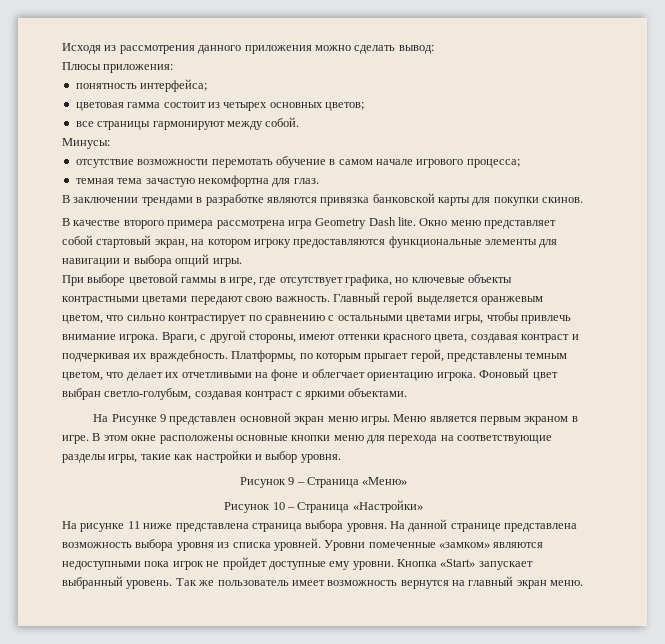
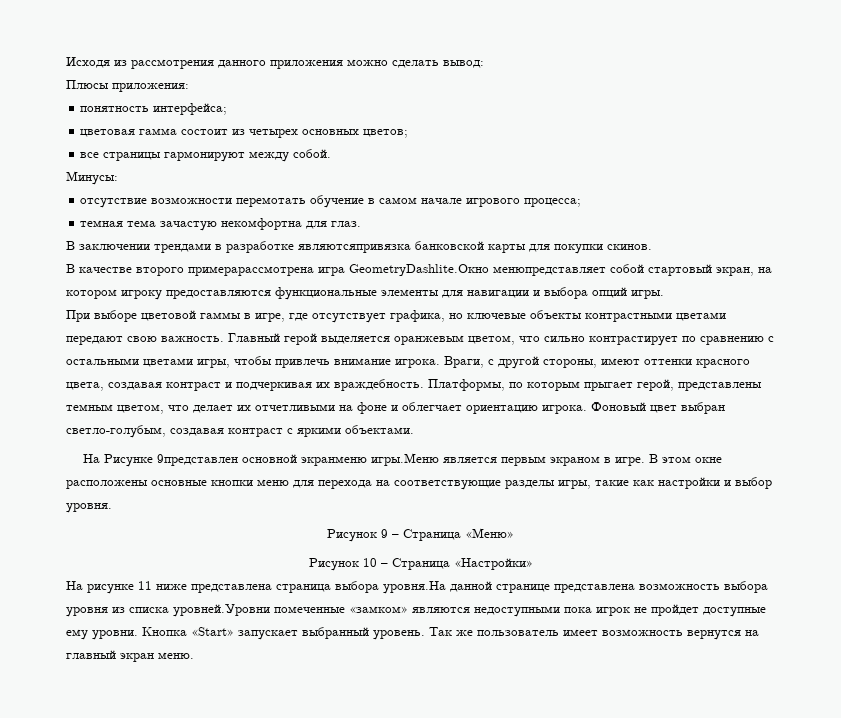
[266,197,370,206] являются привязка -> [298,244,411,253] являютсяпривязка
[167,217,557,229] примера рассмотрена игра Geometry Dash lite. Окно меню представляет -> [188,264,606,276] примерарассмотрена игра GeometryDashlite.Окно менюпредставляет
[160,412,427,425] 9 представлен основной экран меню игры. Меню -> [157,453,440,466] 9представлен основной экранменю игры.Меню
[346,521,405,532] уровня. На -> [383,581,446,594] уровня.На
[273,538,366,551] уровней. Уровни -> [173,604,270,617] уровней.Уровни

